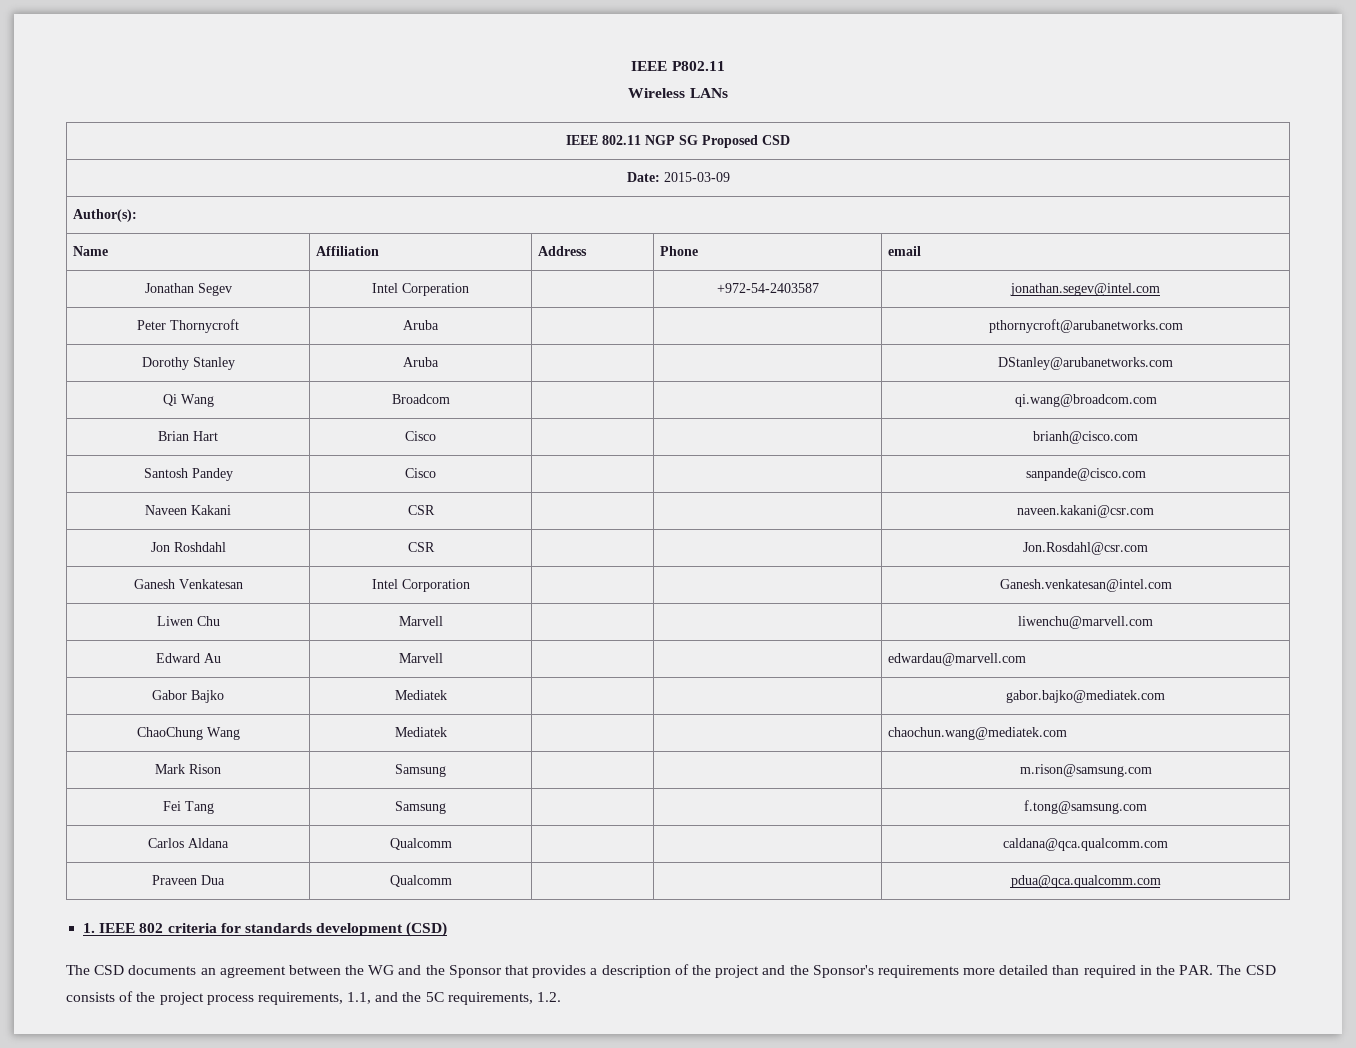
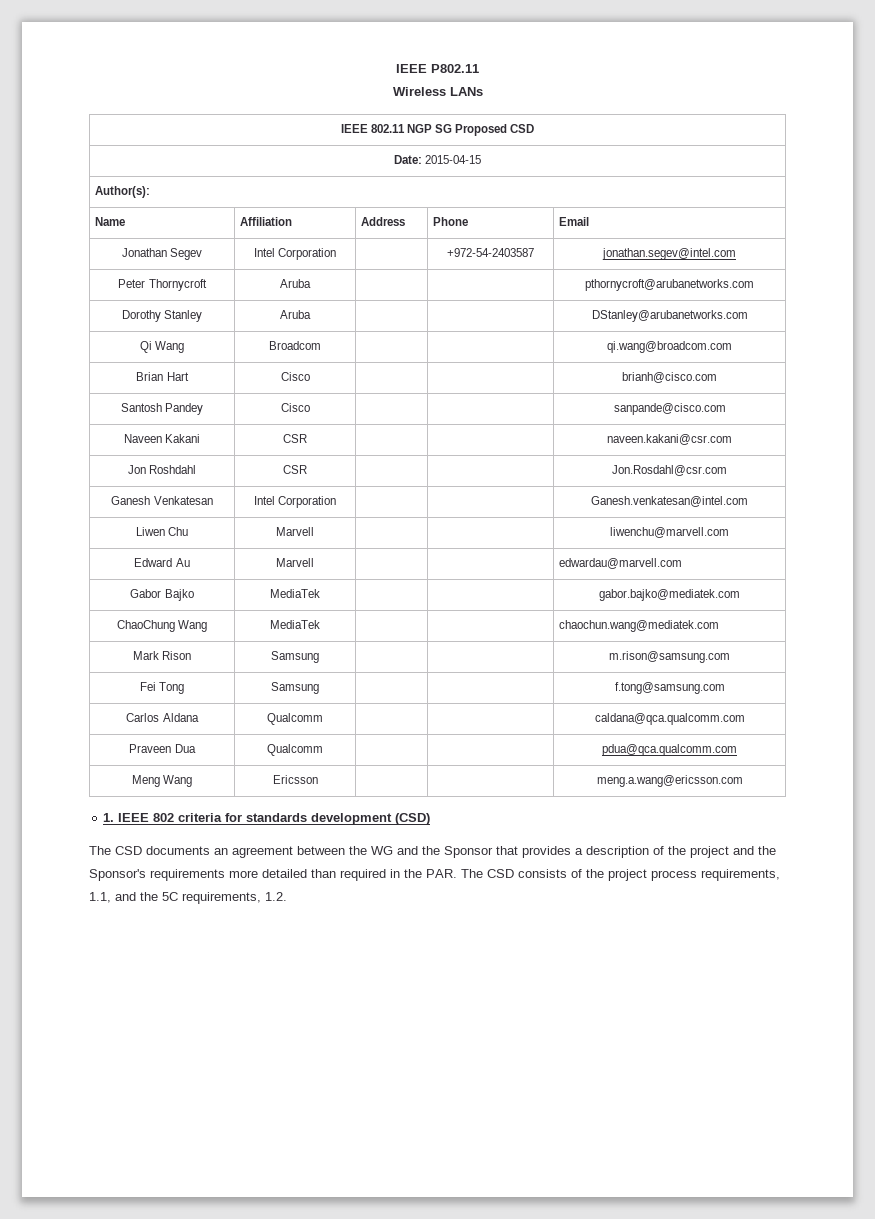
[663,172,730,182] 2015-03-09 -> [425,155,482,164] 2015-04-15
[887,246,921,256] email -> [558,217,589,226] Email
[402,283,469,296] Corperation -> [278,248,337,260] Corporation
[394,690,447,700] Mediatek -> [270,589,320,598] MediaTek
[394,727,447,737] Mediatek -> [270,620,320,629] MediaTek
[184,801,214,814] Tang -> [159,682,185,694] Tong
(1161, 881) none -> [131,775,193,787] [272,775,318,784] [596,775,743,787] // Meng Wang | Ericsson | | | meng.a.wang@ericsson.com

